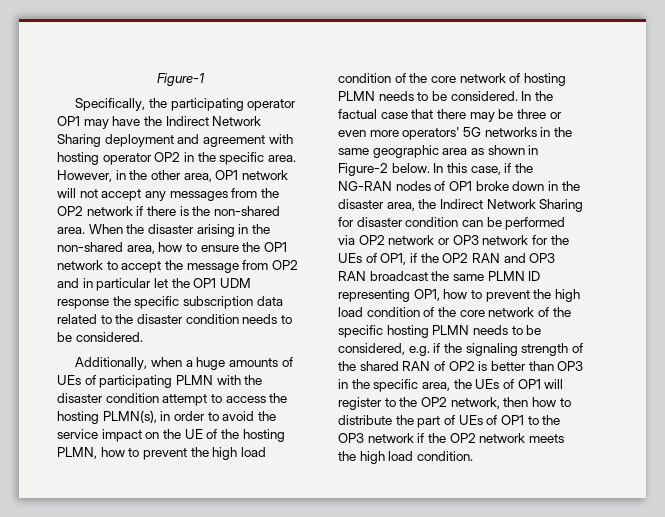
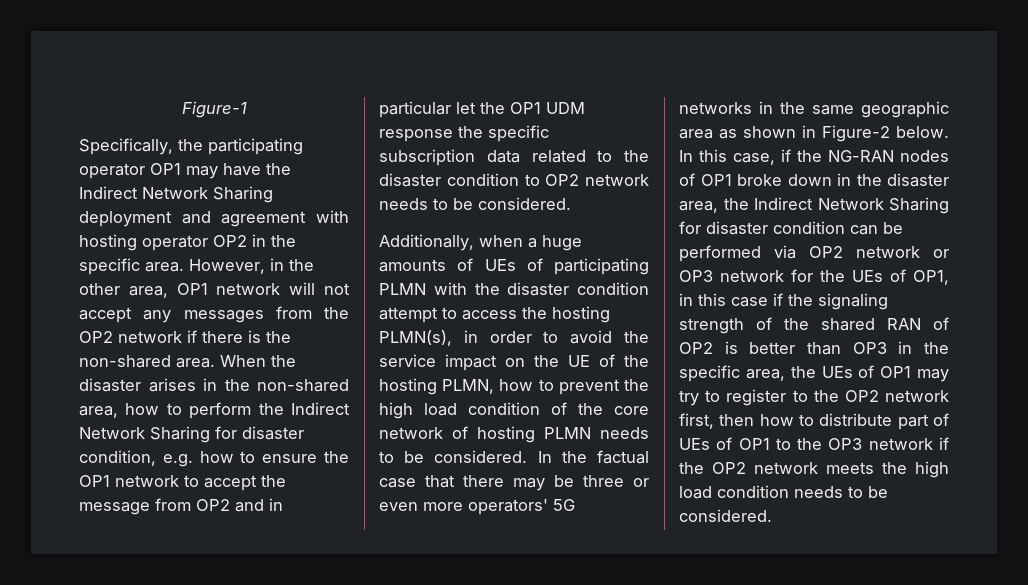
[196,224,235,237] arising -> [148,378,196,392] arises
(197, 247) none -> [189,402,350,419] [79,426,304,443] [79,450,256,467] perform the Indirect Network Sharing for disaster condition, e.g. how to
(239, 319) none -> [524,174,649,186] to OP2 network
[409,253,556,263] [338,271,541,281] [338,289,580,302] [338,307,571,317] [338,325,542,338] [338,343,430,356] if the OP2 RAN and OP3 RAN broadcast the same PLMN ID representing OP1, how to prevent the high load condition of the core network of the specific hosting PLMN needs to be considered, e.g. -> [679,293,768,307] in this case
[544,379,564,389] will -> [917,369,949,382] [679,390,721,406] may try to
[450,397,500,409] network, -> [885,390,949,402] [679,413,714,429] network first,
[395,415,414,425] the -> (893, 419) none
[416,451,473,461] condition. -> [717,485,888,498] [679,509,772,522] condition needs to be considered.

